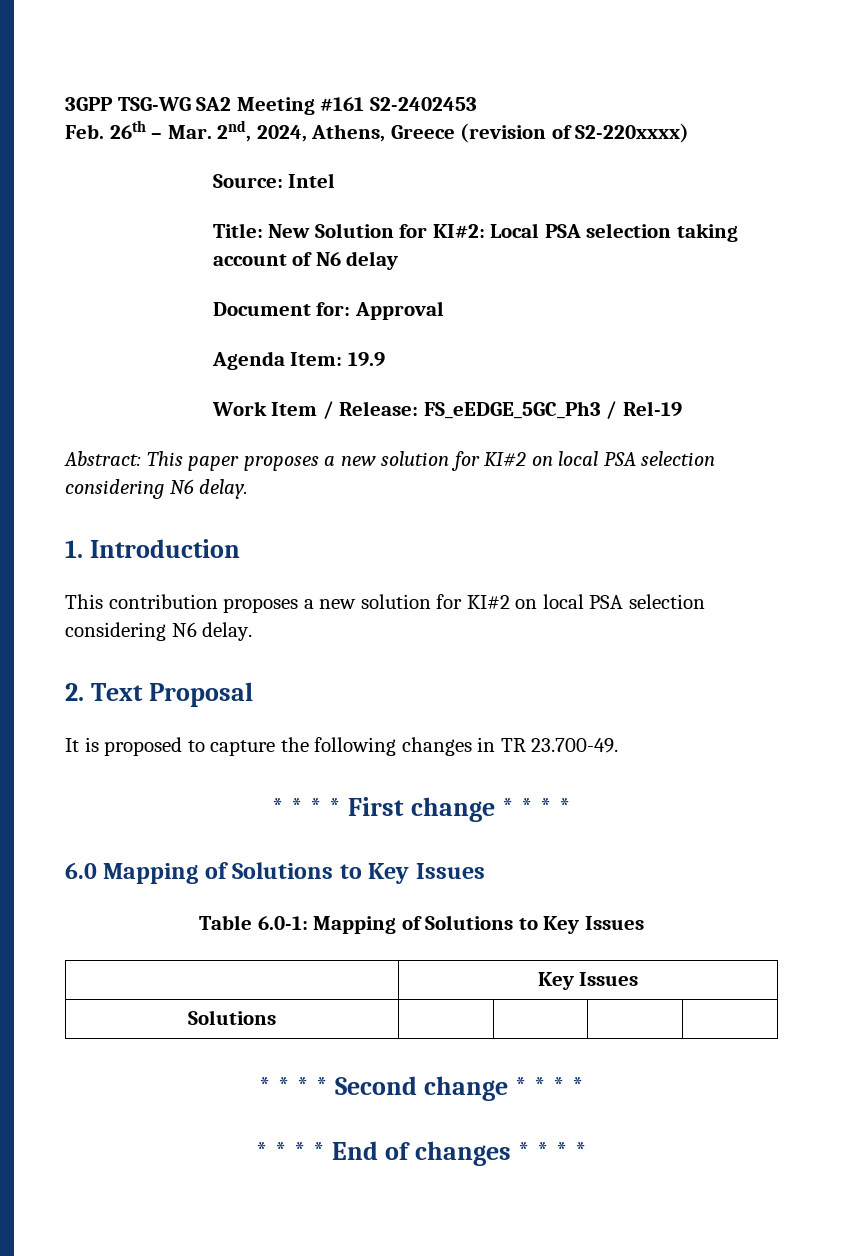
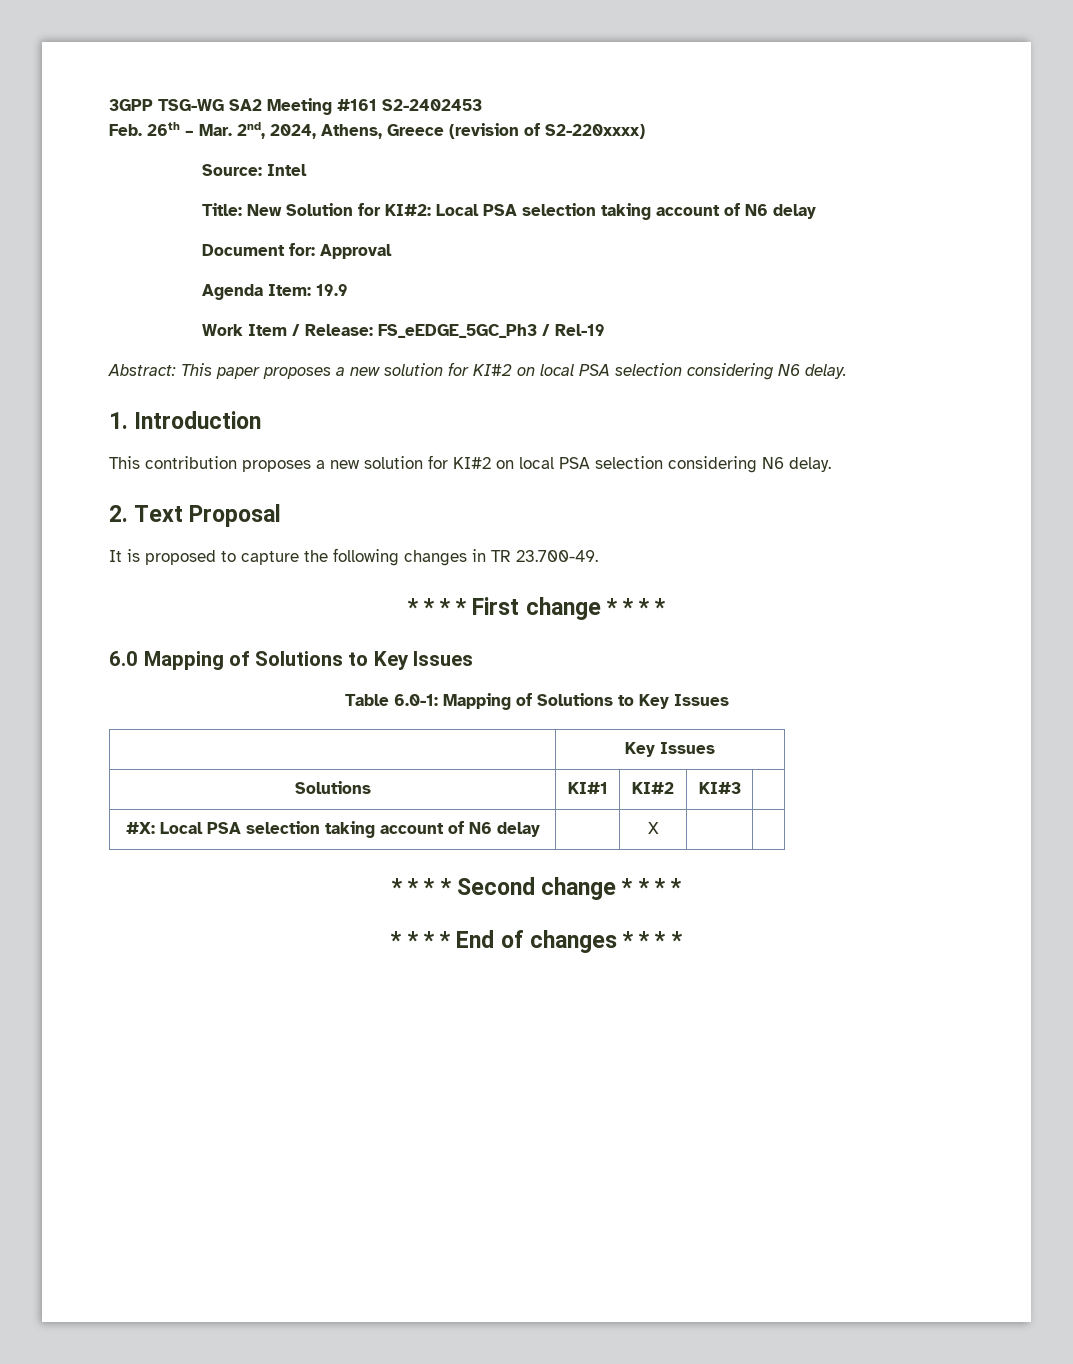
(276, 1017) | -> [567,782,608,794] [632,782,674,794] [698,782,741,794] [125,821,540,838] [647,822,659,834] KI#1 | KI#2 | KI#3 | // #X: Local PSA selection taking account of N6 delay | | X

